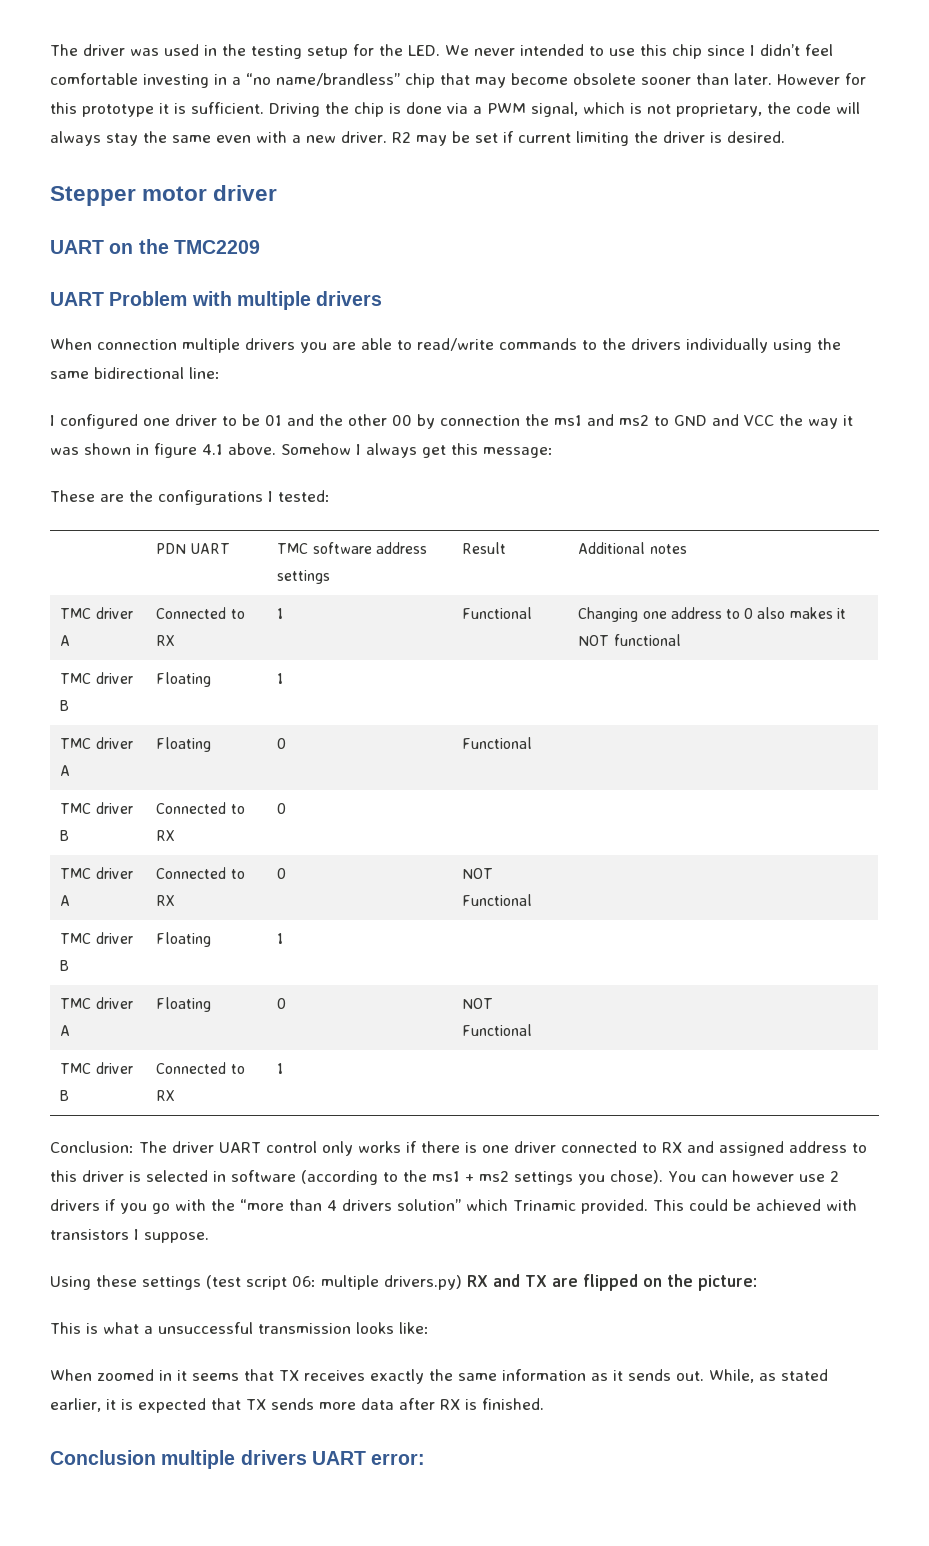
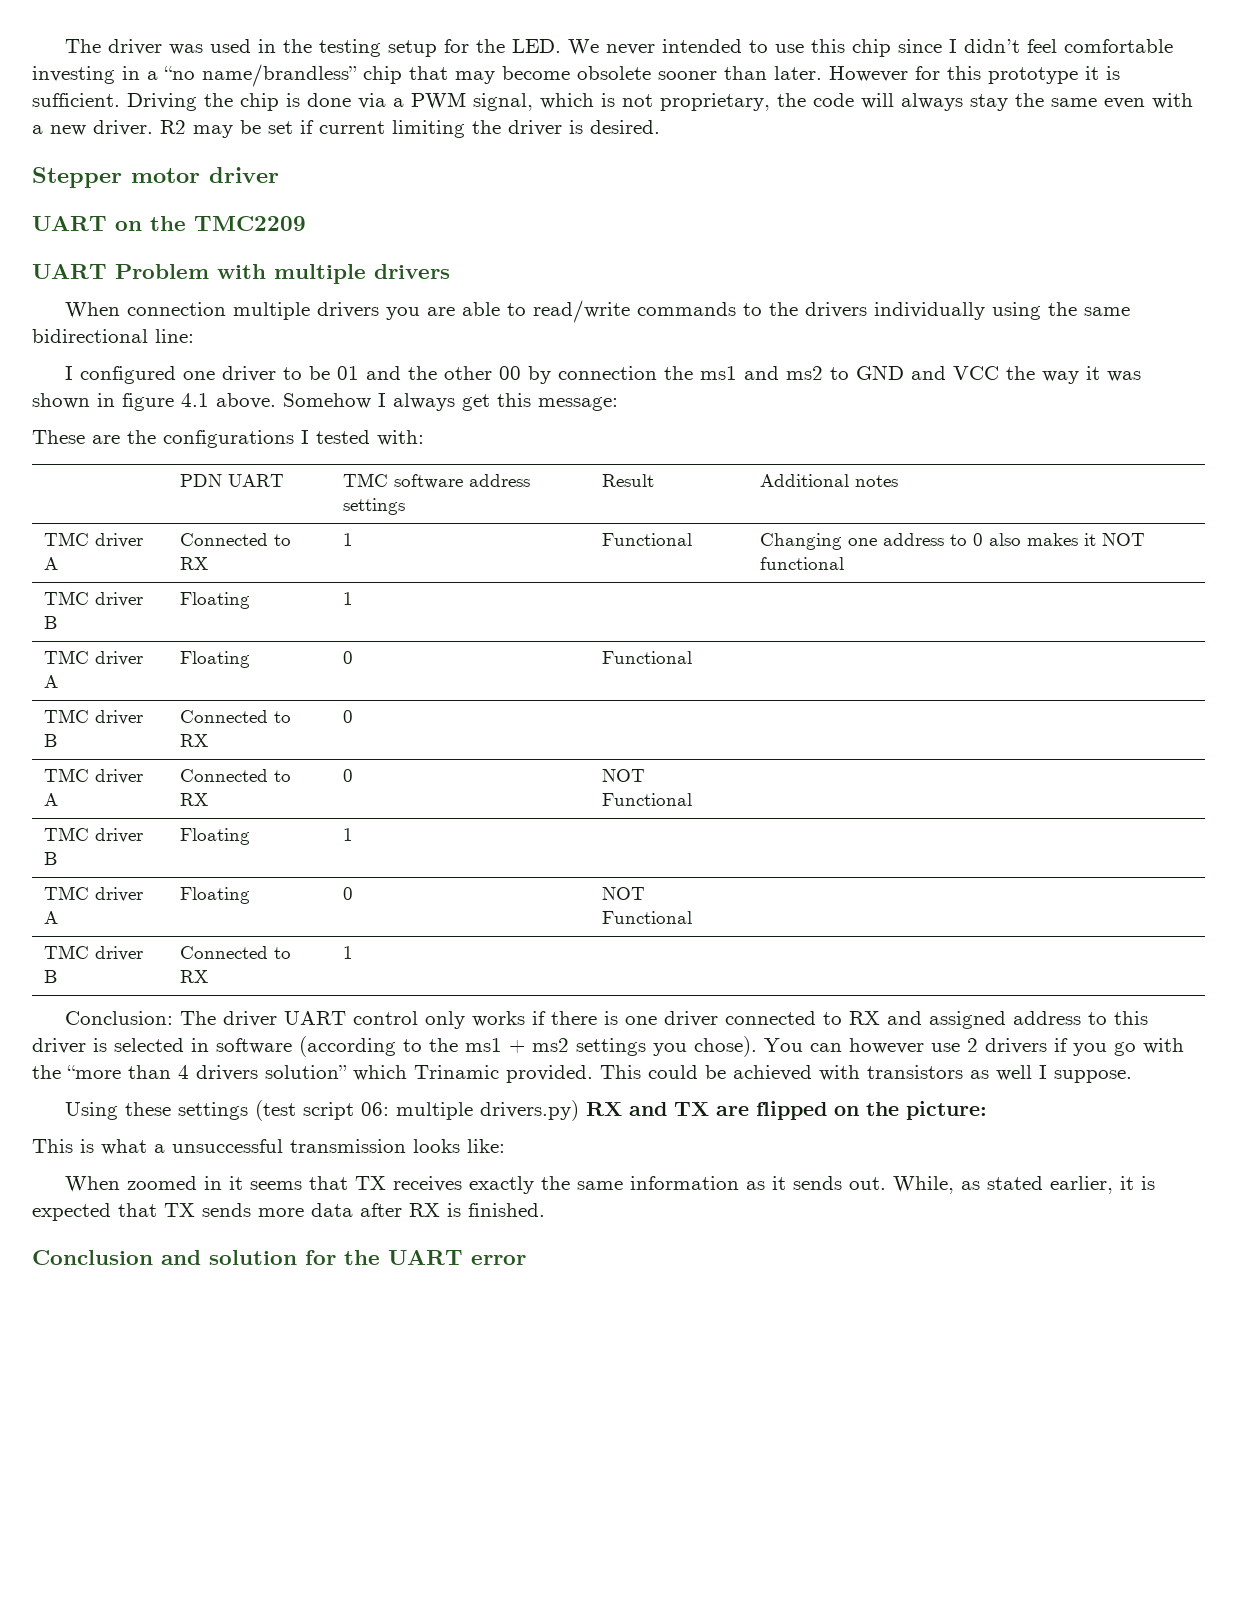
[278,490,330,502] tested: -> [316,430,424,446] tested with:
(129, 1234) none -> [970,1065,1032,1081] as well
[161,1450,426,1469] multiple drivers UART error: -> [161,1250,526,1265] and solution for the UART error

